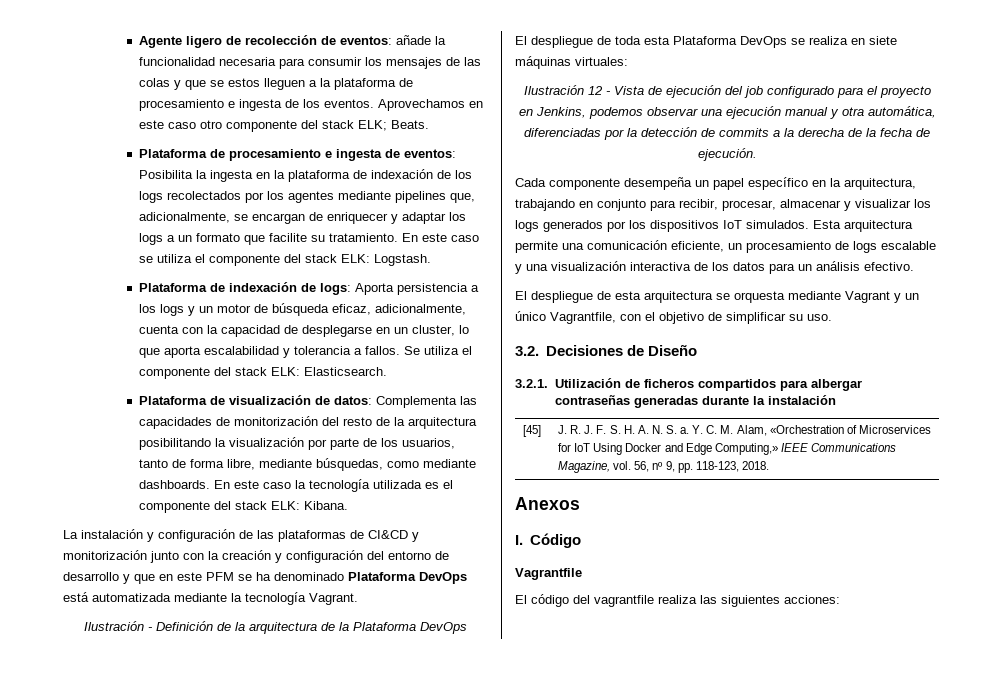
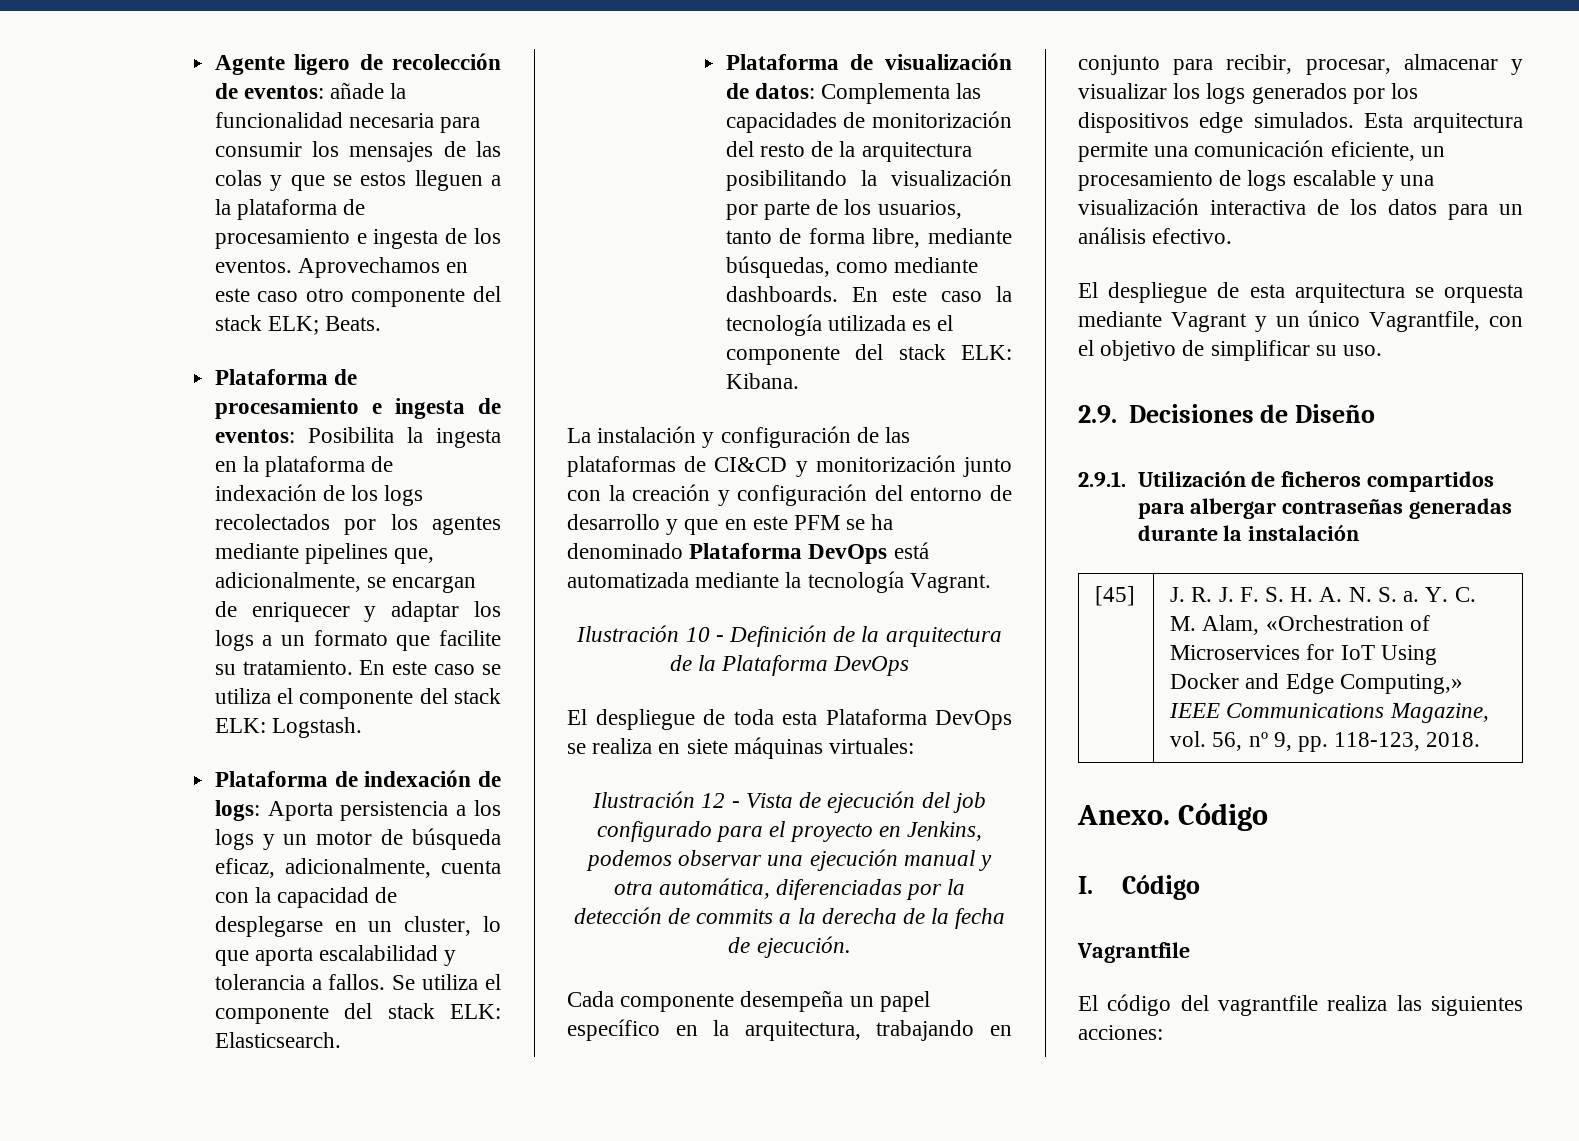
(144, 626) none -> [685,627,710,642] 10
[723,220,742,229] IoT -> [1199,112,1244,133] edge
[515,346,539,356] 3.2. -> [1078,405,1117,423] 2.9.
[515,379,548,388] 3.2.1. -> [1078,471,1126,487] 2.9.1.
[515,497,580,510] Anexos -> [1077,803,1268,831] Anexo. Código

